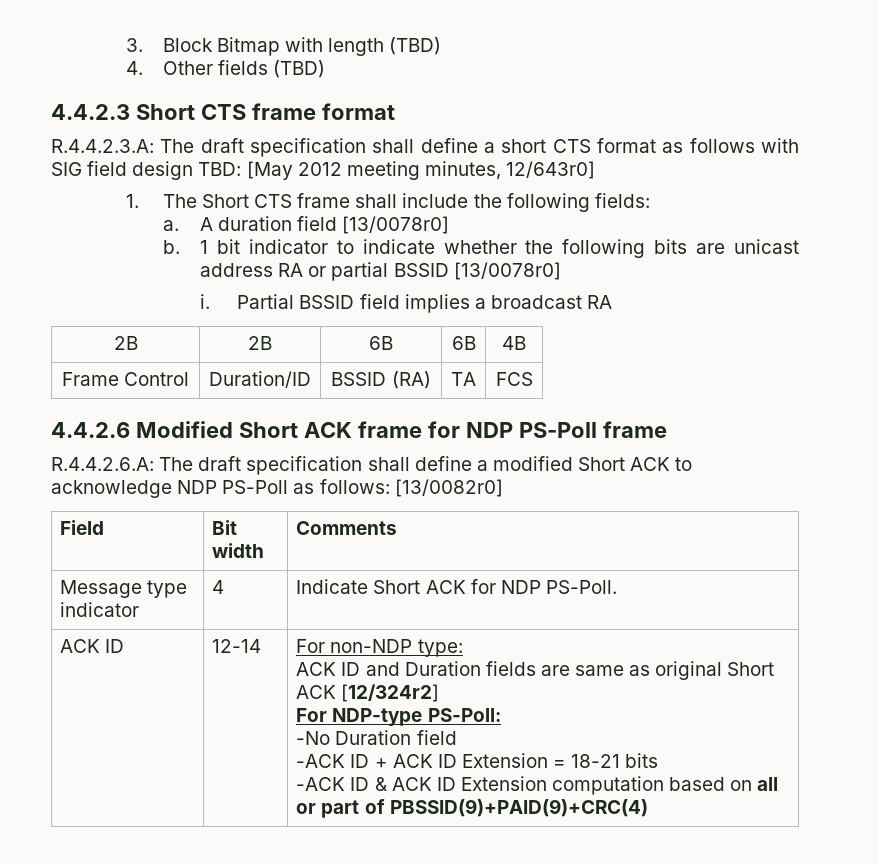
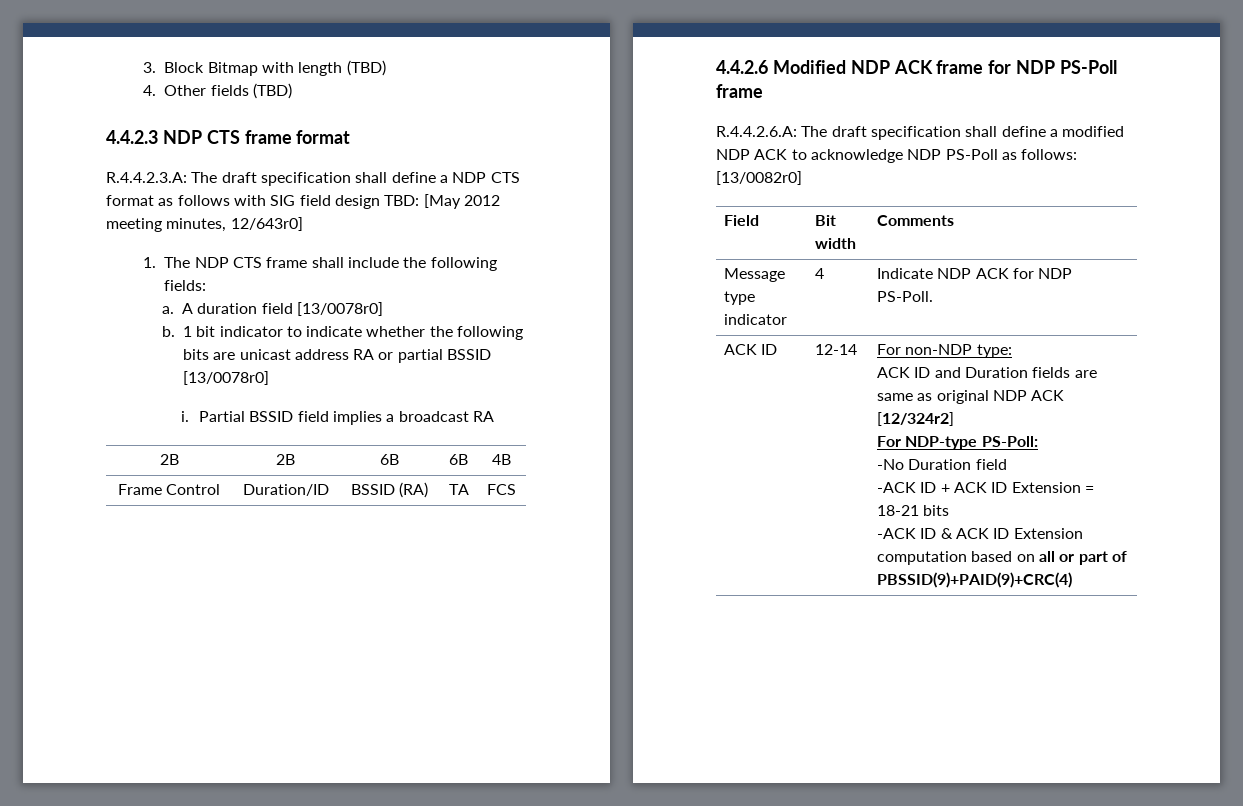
[135,104,195,120] Short -> [162,130,202,144] NDP
[501,139,547,153] short -> [452,172,487,183] NDP
[201,194,249,208] Short -> [194,257,229,268] NDP
[238,422,298,438] Short -> [850,60,890,74] NDP
[578,457,626,471] Short -> [716,149,750,160] NDP
[373,580,421,594] Short -> [937,268,972,279] NDP
[727,662,775,676] Short -> [993,390,1028,401] NDP

